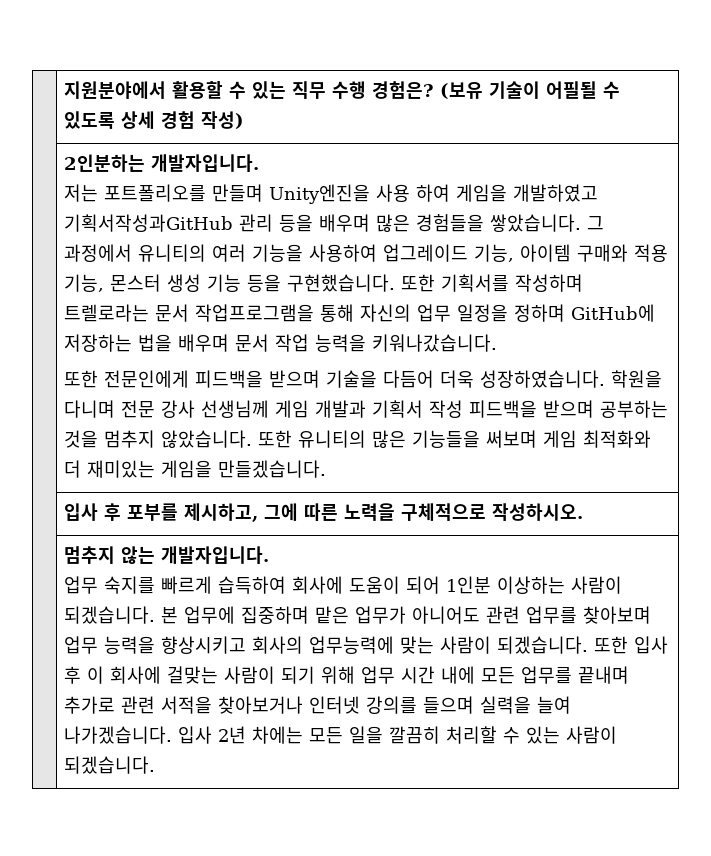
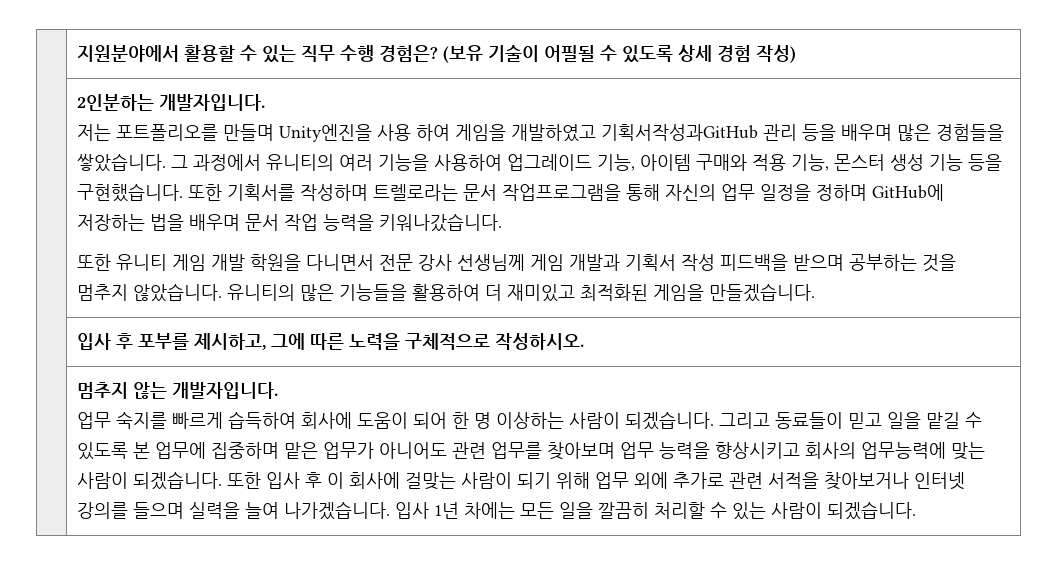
[103,370,662,388] [63,400,115,418] 전문인에게 피드백을 받으며 기술을 다듬어 더욱 성장하였습니다. 학원을 다니며 -> [115,254,374,271] 유니티 게임 개발 학원을 다니면서
[257,430,292,448] 또한 -> (222, 292) none
[485,430,651,448] [63,460,155,478] 써보며 게임 최적화와 더 재미있는 -> [411,284,648,302] 활용하여 더 재미있고 최적화된
[445,576,491,594] 1인분 -> [451,412,491,429] 한 명
(155, 615) none -> [718,412,982,429] [76,442,128,460] 그리고 동료들이 믿고 일을 맡길 수 있도록
[400,666,629,684] 시간 내에 모든 업무를 끝내며 -> [633,472,668,489] 외에
[217,726,246,744] 2년 -> [433,502,459,519] 1년

